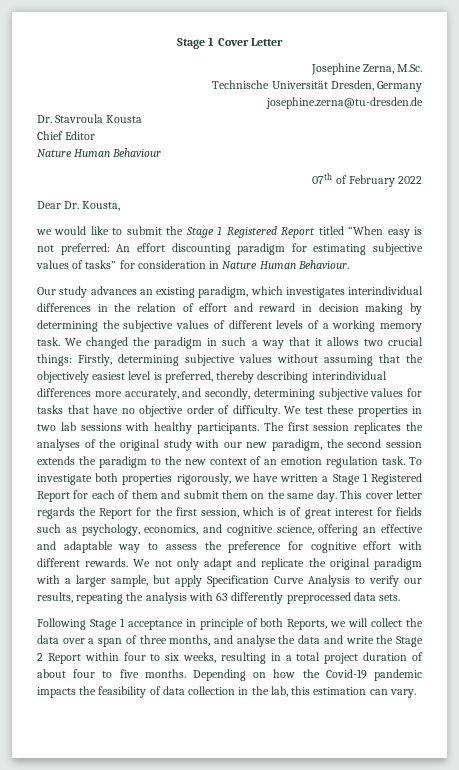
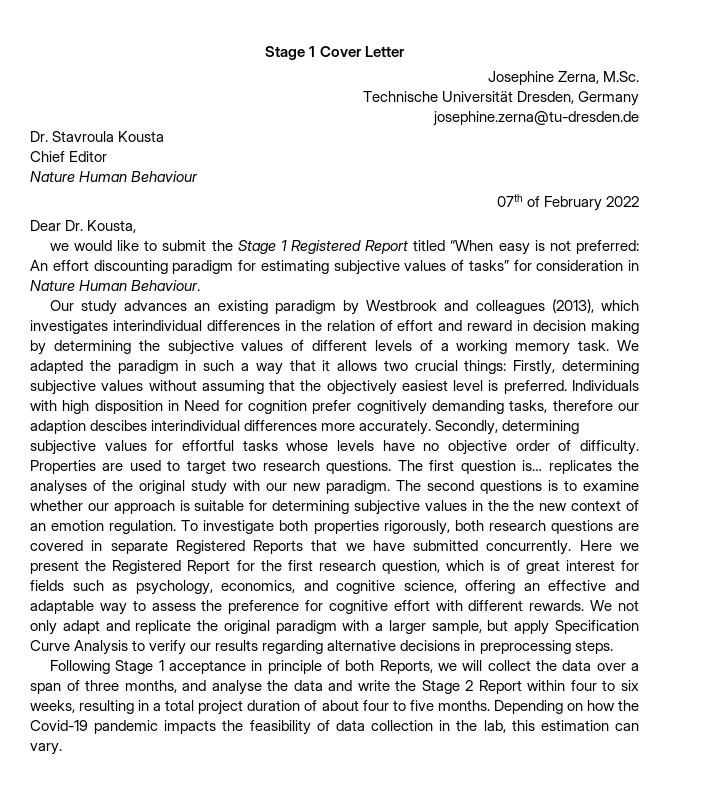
[198,286,249,298] paradigm, -> [274,299,594,315] paradigm by Westbrook and colleagues (2013),
[86,337,129,349] changed -> [30,360,83,374] adapted
[164,371,387,383] [37,388,422,400] [37,405,89,414] preferred, thereby describing interindividual differences more accurately, and secondly, determining subjective values for tasks that -> [503,380,639,394] [30,400,639,415] [30,420,580,435] [30,440,374,455] preferred. Individuals with high disposition in Need for cognition prefer cognitively demanding tasks, therefore our adaption descibes interindividual differences more accurately. Secondly, determining subjective values for effortful tasks whose levels
[284,405,422,417] [37,422,350,434] We test these properties in two lab sessions with healthy participants. The first session -> [30,460,543,474] Properties are used to target two research questions. The first question is…
[272,439,422,451] [37,456,161,468] paradigm, the second session extends the paradigm to -> [326,480,639,494] [30,500,509,515] paradigm. The second questions is to examine whether our approach is suitable for determining subjective values in the
[326,456,406,468] regulation task. -> [109,520,177,534] regulation.
[233,473,422,485] [37,490,422,502] [37,507,239,519] we have written a Stage 1 Registered Report for each of them and submit them on the same day. This cover letter regards the Report for the first session, -> [454,520,640,534] [30,540,639,555] [30,560,441,574] both research questions are covered in separate Registered Reports that we have submitted concurrently. Here we present the Registered Report for the first research question,
[37,592,401,604] results, repeating the analysis with 63 differently preprocessed data sets. -> [215,640,613,654] results regarding alternative decisions in preprocessing steps.

